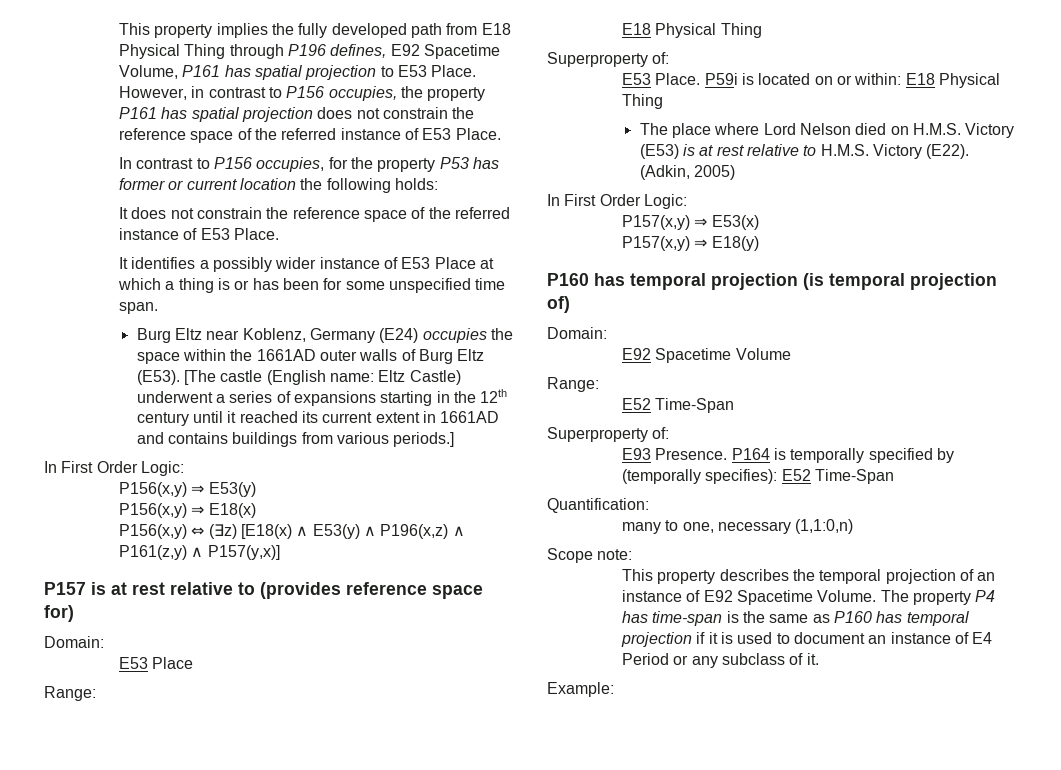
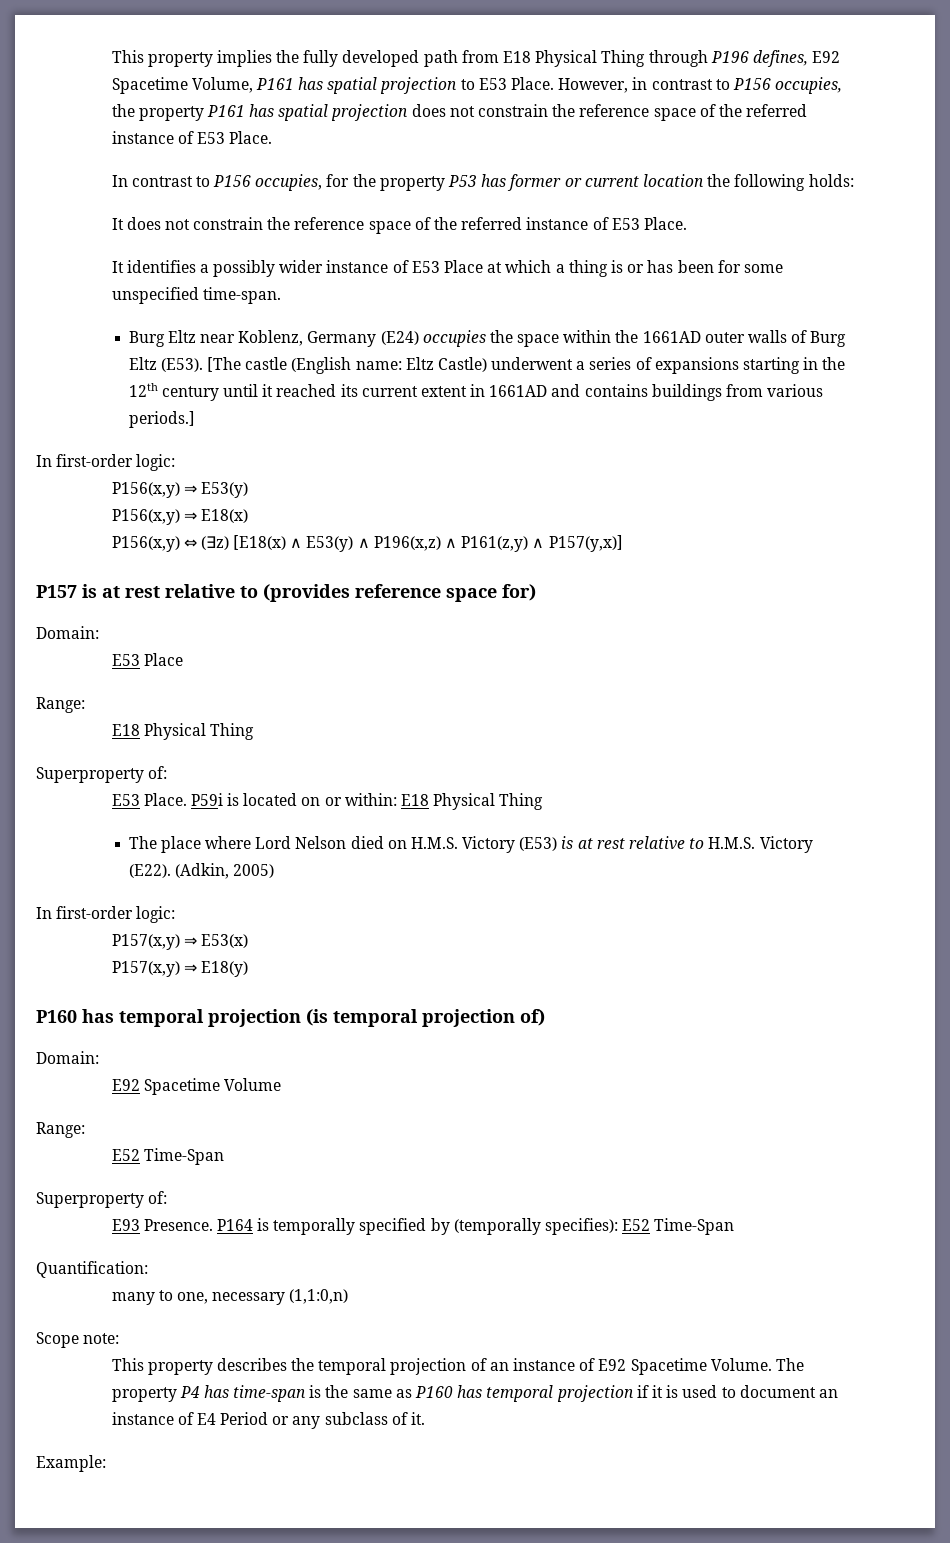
[475,278,506,290] [119,302,159,314] time span. -> [202,287,281,304] time-span.
[61,461,184,476] First Order Logic: -> [56,454,176,471] first-order logic:
[564,194,687,209] First Order Logic: -> [56,906,176,923] first-order logic:

